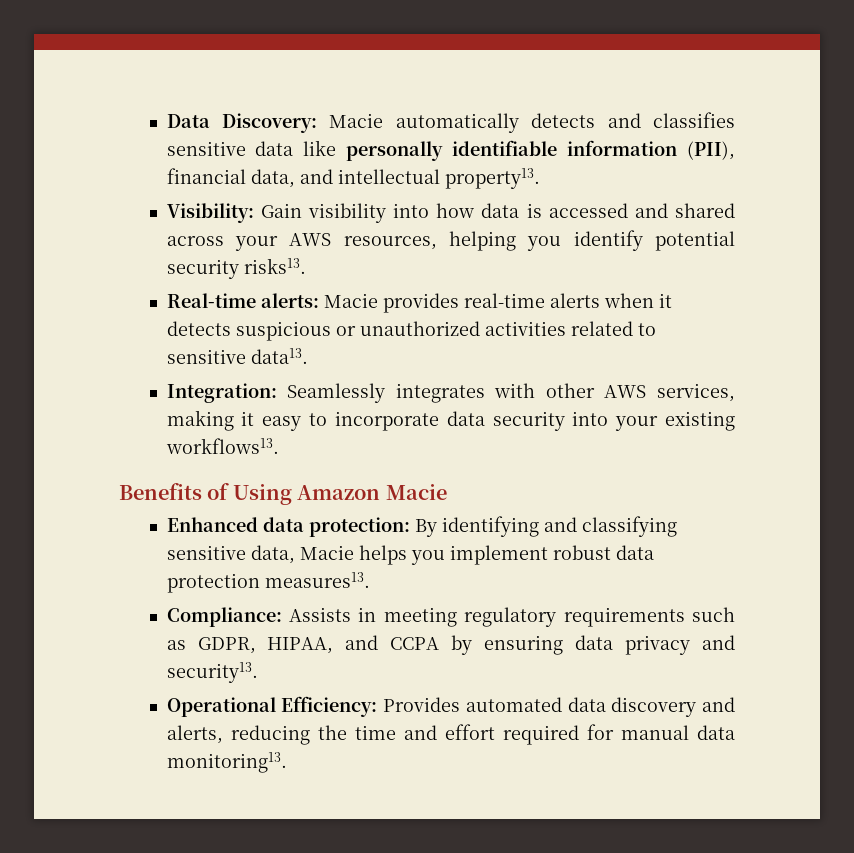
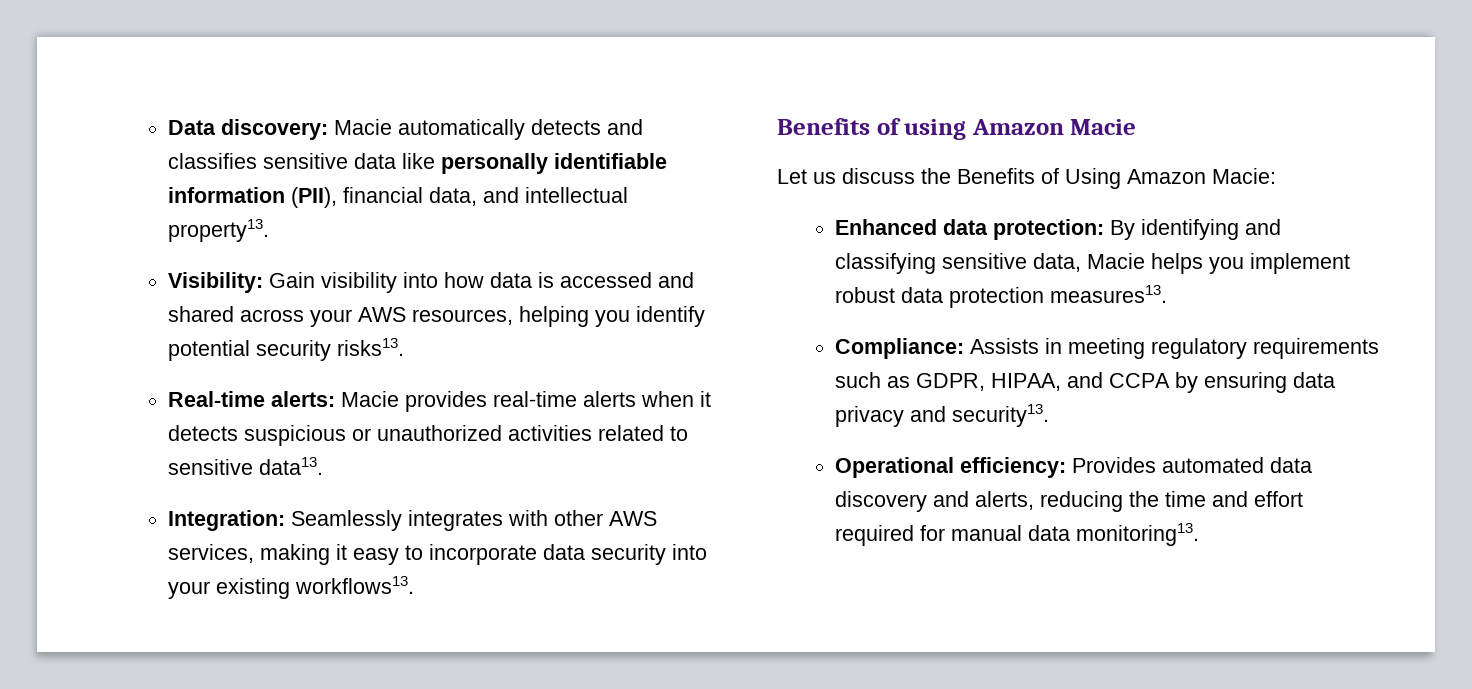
[221,113,317,133] Discovery: -> [220,119,328,140] discovery:
(230, 491) none -> [904,119,1137,140] [777,168,1059,184] using Amazon Macie // Let us discuss the Benefits of
[385,484,447,500] Macie -> [1212,168,1276,184] Macie:
[281,696,378,717] Efficiency: -> [959,457,1066,478] efficiency:

